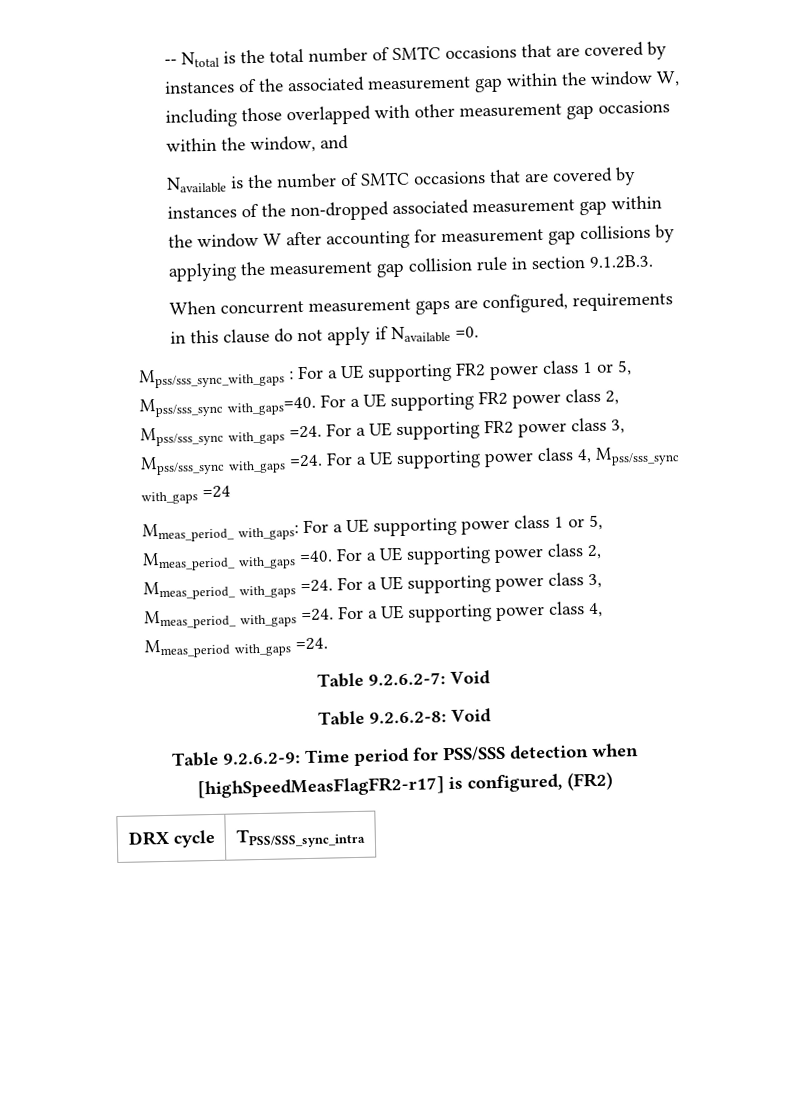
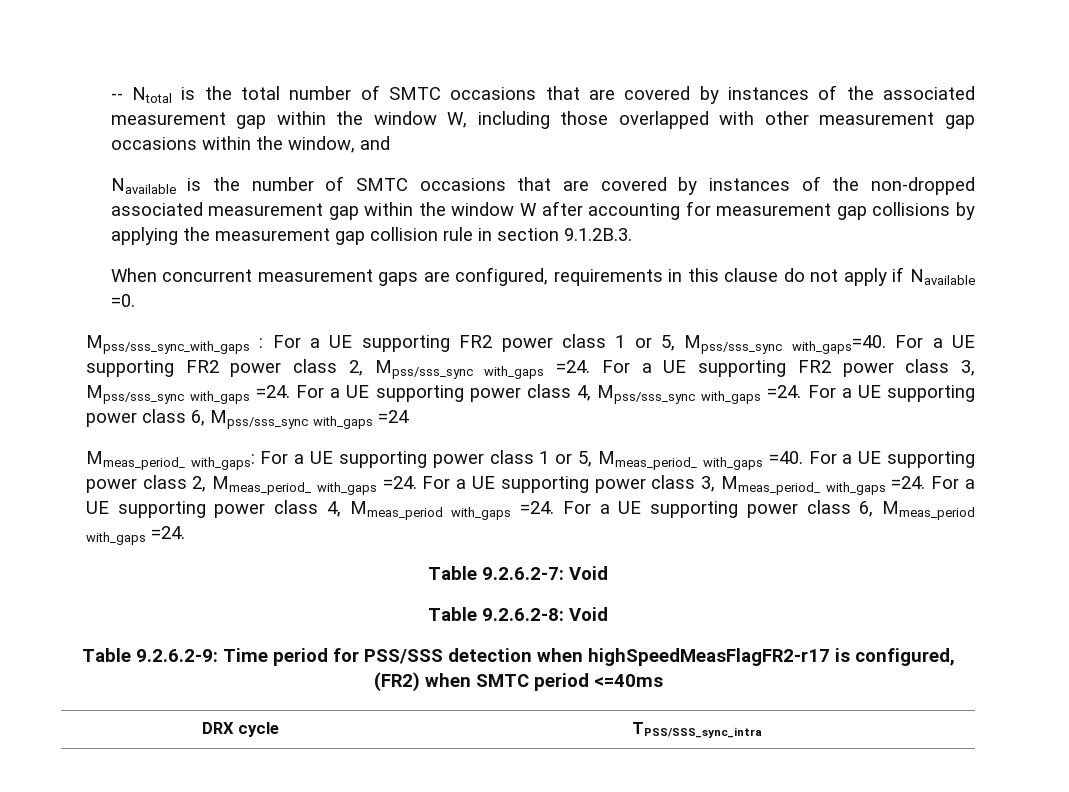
(199, 498) none -> [767,385,976,402] [85,409,373,429] =24. For a UE supporting power class 6, Mpss/sss_sync with_gaps
(329, 644) none -> [562,500,975,520] [85,526,185,545] For a UE supporting power class 6, Mmeas_period with_gaps =24.
[197,776,444,799] [highSpeedMeasFlagFR2-r17] -> [587,648,830,666] highSpeedMeasFlagFR2-r17
(613, 781) none -> [424,673,663,691] when SMTC period <=40ms

